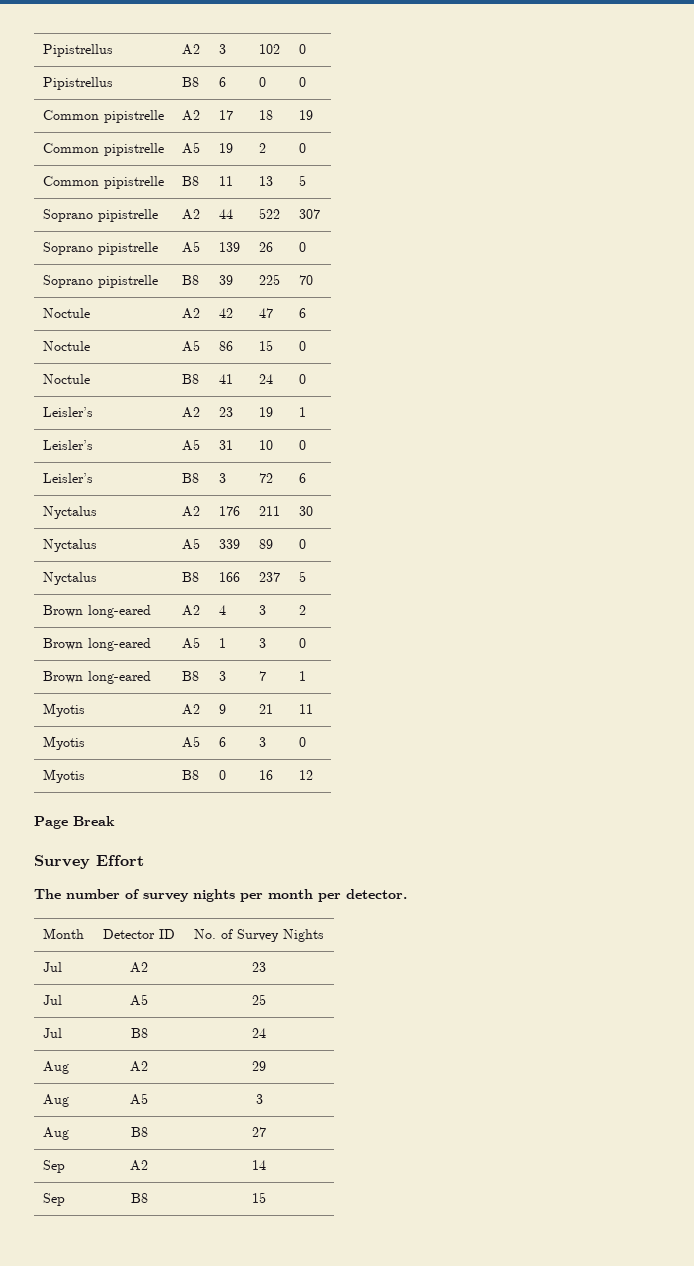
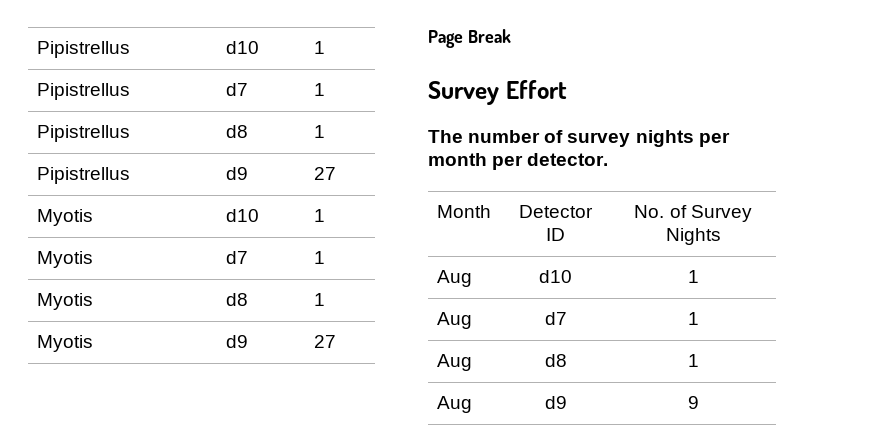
[42,44,113,57] [181,44,200,55] [218,44,226,54] [258,44,280,54] [298,44,306,54] [42,77,113,90] [181,77,199,87] [218,77,226,87] [258,77,266,87] [298,77,306,87] [42,110,164,123] [181,110,200,121] [218,110,233,120] [258,110,273,120] [298,110,313,120] [42,143,164,156] [181,142,200,154] [218,143,233,153] [258,143,266,153] [298,143,306,153] [42,176,164,189] [181,176,199,186] [218,176,233,186] [258,176,273,186] [298,175,306,186] [42,209,158,222] [181,209,200,220] [218,209,233,219] [258,208,280,219] [298,209,320,219] [42,242,158,255] [181,241,200,253] [218,242,240,252] [258,242,273,252] [298,242,306,252] [42,275,158,288] [181,275,199,285] [218,275,233,285] [258,274,280,285] [298,275,313,285] [42,308,90,318] [181,308,200,319] [218,308,233,318] [258,308,273,318] [298,308,306,318] [42,341,90,351] [181,340,200,352] [218,341,233,351] [258,340,273,351] [298,341,306,351] [42,374,90,384] [181,374,199,384] [218,374,233,384] [258,374,273,384] [298,374,306,384] [42,407,93,417] [181,407,200,418] [218,407,233,417] [258,407,273,417] [298,407,306,417] [42,440,93,450] [181,439,200,451] [218,440,233,450] [258,440,273,450] [298,440,306,450] [42,473,93,483] [181,473,199,483] [218,473,226,483] [258,473,273,483] [298,473,306,483] [42,506,97,519] [181,506,200,517] [218,506,240,516] [258,506,280,516] [298,506,313,516] [42,539,97,552] [181,538,200,550] [218,539,240,549] [258,539,273,549] [298,539,306,549] [42,572,97,585] [181,572,199,582] [218,572,240,582] [258,572,280,582] [298,571,306,582] [42,605,151,618] [181,605,200,616] [218,605,226,615] [258,605,266,615] [298,605,306,615] [42,638,151,651] [181,637,200,649] [218,638,226,648] [258,638,266,648] [298,638,306,648] [42,671,151,684] [181,671,199,681] [218,671,226,681] [258,671,266,681] [298,671,306,681] [42,703,85,717] [181,704,200,715] [218,704,226,714] [258,704,273,714] [298,704,313,714] [42,736,85,750] [181,736,200,748] [218,737,226,747] [258,737,266,747] [298,737,306,747] [42,769,85,783] [181,770,199,780] [218,770,226,780] [258,770,273,780] [298,770,313,780] Pipistrellus | A2 | 3 | 102 | 0 // Pipistrellus | B8 | 6 | 0 | 0 // Common pipistrelle | A2 | 17 | 18 | 19 // Common pipistrelle | A5 | 19 | 2 | 0 // Common pipistrelle | B8 | 11 | 13 | 5 // Soprano pipistrelle | A2 | 44 | 522 | 307 // Soprano pipistrelle | A5 | 139 | 26 | 0 // Soprano pipistrelle | B8 | 39 | 225 | 70 // Noctule | A2 | 42 | 47 | 6 // Noctule | A5 | 86 | 15 | 0 // Noctule | B8 | 41 | 24 | 0 // Leisler’s | A2 | 23 | 19 | 1 // Leisler’s | A5 | 31 | 10 | 0 // Leisler’s | B8 | 3 | 72 | 6 // Nyctalus | A2 | 176 | 211 | 30 // Nyctalus | A5 | 339 | 89 | 0 // Nyctalus | B8 | 166 | 237 | 5 // Brown long-eared | A2 | 4 | 3 | 2 // Brown long-eared | A5 | 1 | 3 | 0 // Brown long-eared | B8 | 3 | 7 | 1 // Myotis | A2 | 9 | 21 | 11 // Myotis | A5 | 6 | 3 | 0 // Myotis | B8 | 0 | 16 | 12 -> [36,41,130,58] [225,41,259,54] [313,41,325,54] [36,83,130,100] [225,83,248,96] [313,83,325,96] [36,125,130,142] [225,125,248,138] [313,125,325,138] [36,167,130,184] [225,167,248,180] [313,167,336,180] [36,209,93,226] [225,209,259,222] [313,209,325,222] [36,251,93,268] [225,251,248,264] [313,251,325,264] [36,293,93,310] [225,293,248,306] [313,293,325,306] [36,335,93,352] [225,335,248,348] [313,335,336,348] Pipistrellus | d10 | 1 // Pipistrellus | d7 | 1 // Pipistrellus | d8 | 1 // Pipistrellus | d9 | 27 // Myotis | d10 | 1 // Myotis | d7 | 1 // Myotis | d8 | 1 // Myotis | d9 | 27
[42,962,62,972] [130,962,148,973] [252,962,266,972] [42,995,62,1005] [130,994,148,1006] [252,994,266,1005] [42,1028,62,1038] [130,1028,148,1038] [252,1028,266,1038] [42,1061,69,1074] [130,1061,148,1072] [252,1061,266,1071] [42,1094,69,1107] [130,1093,148,1105] [255,1094,263,1104] [42,1127,69,1140] [130,1127,148,1137] [252,1127,266,1137] [42,1160,65,1173] [130,1160,148,1171] [252,1160,266,1170] [42,1193,65,1206] [130,1193,148,1203] [252,1192,266,1203] Jul | A2 | 23 // Jul | A5 | 25 // Jul | B8 | 24 // Aug | A2 | 29 // Aug | A5 | 3 // Aug | B8 | 27 // Sep | A2 | 14 // Sep | B8 | 15 -> [436,270,472,287] [539,270,572,283] [687,270,699,283] [436,312,472,329] [544,312,567,325] [687,312,699,325] [436,354,472,371] [544,354,567,367] [687,354,699,367] [436,396,472,413] [544,396,567,409] [687,396,699,409] Aug | d10 | 1 // Aug | d7 | 1 // Aug | d8 | 1 // Aug | d9 | 9

